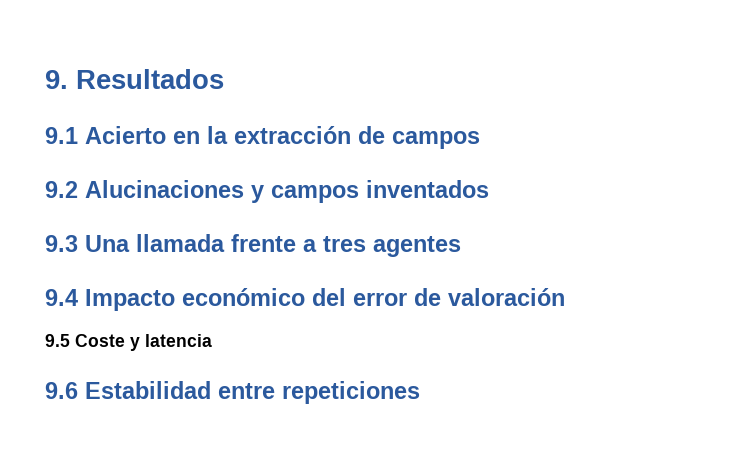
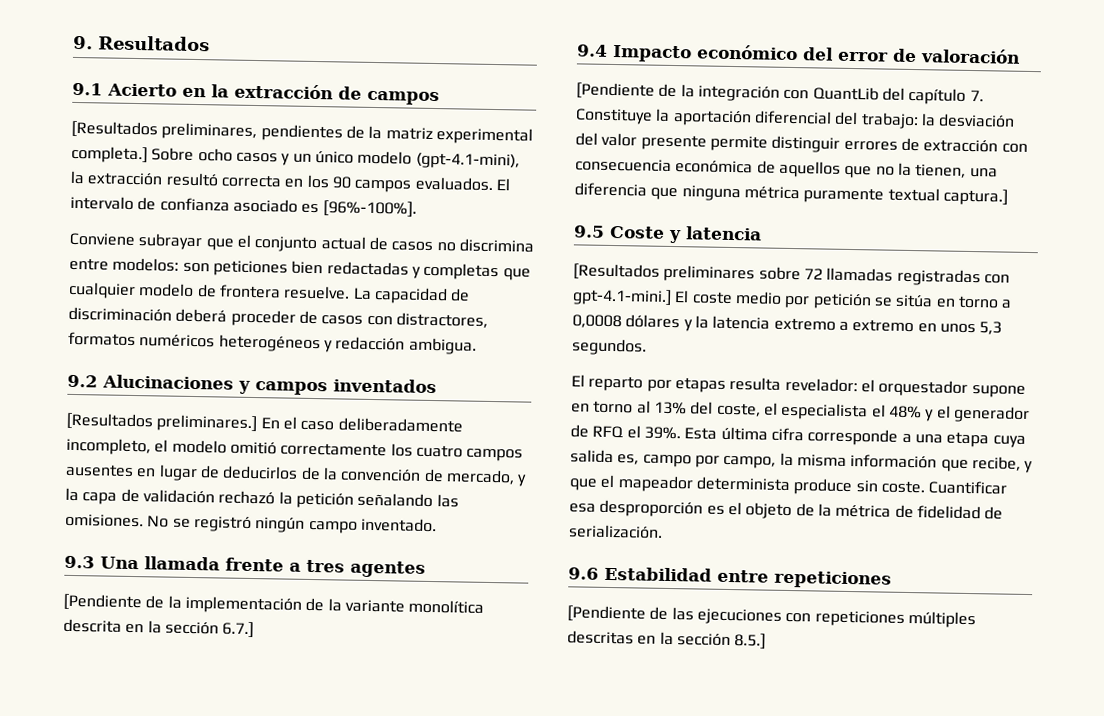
(480, 140) none -> [71,120,533,145] [71,145,520,170] [70,170,511,193] [70,195,417,218] [69,232,534,253] [69,257,531,281] [68,281,471,305] [68,306,488,328] [68,331,477,355] // [Resultados preliminares, pendientes de la matriz experimental completa.] Sobre ocho casos y un único modelo (gpt-4.1-mini), la extracción resultó correcta en los 90 campos evaluados. El intervalo de confianza asociado es [96%-100%]. // Conviene subrayar que el conjunto actual de casos no discrimina entre modelos: son peticiones bien redactadas y completas que cualquier modelo de frontera resuelve. La capacidad de discriminación deberá proceder de casos con distractores, formatos numéricos heterogéneos y redacción ambigua.
(489, 189) none -> [66,412,463,433] [66,437,524,462] [65,463,528,487] [65,487,459,509] [65,513,437,534] // [Resultados preliminares.] En el caso deliberadamente incompleto, el modelo omitió correctamente los cuatro campos ausentes en lugar de deducirlos de la convención de mercado, y la capa de validación rechazó la petición señalando las omisiones. No se registró ningún campo inventado.
(461, 246) none -> [63,593,485,614] [63,618,255,639] // [Pendiente de la implementación de la variante monolítica descrita en la sección 6.7.]
[45,334,212,351] [45,381,420,404] 9.5 Coste y latencia // 9.6 Estabilidad entre repeticiones -> [576,82,984,105] [575,108,1016,130] [575,132,1028,153] [575,158,998,179] [574,182,1008,206] [574,225,762,244] [573,263,1010,287] [572,288,1013,310] [572,314,1003,335] [572,338,647,356] [571,374,1026,398] [571,400,1030,424] [570,424,1026,448] [570,449,1034,474] [569,474,1008,496] [569,499,1004,520] [568,524,663,539] [568,566,892,589] [567,605,976,629] [567,630,767,650] [Pendiente de la integración con QuantLib del capítulo 7. Constituye la aportación diferencial del trabajo: la desviación del valor presente permite distinguir errores de extracción con consecuencia económica de aquellos que no la tienen, una diferencia que ninguna métrica puramente textual captura.] // 9.5 Coste y latencia // [Resultados preliminares sobre 72 llamadas registradas con gpt-4.1-mini.] El coste medio por petición se sitúa en torno a 0,0008 dólares y la latencia extremo a extremo en unos 5,3 segundos. // El reparto por etapas resulta revelador: el orquestador supone en torno al 13% del coste, el especialista el 48% y el generador de RFQ el 39%. Esta última cifra corresponde a una etapa cuya salida es, campo por campo, la misma información que recibe, y que el mapeador determinista produce sin coste. Cuantificar esa desproporción es el objeto de la métrica de fidelidad de serialización. // 9.6 Estabilidad entre repeticiones // [Pendiente de las ejecuciones con repeticiones múltiples descritas en la sección 8.5.]

